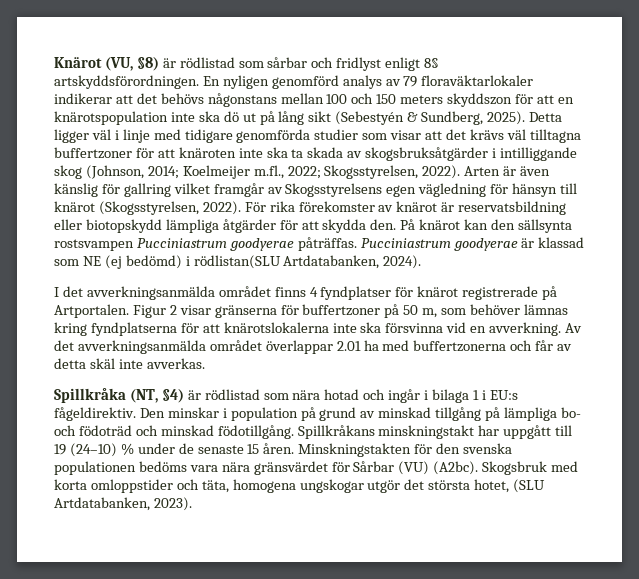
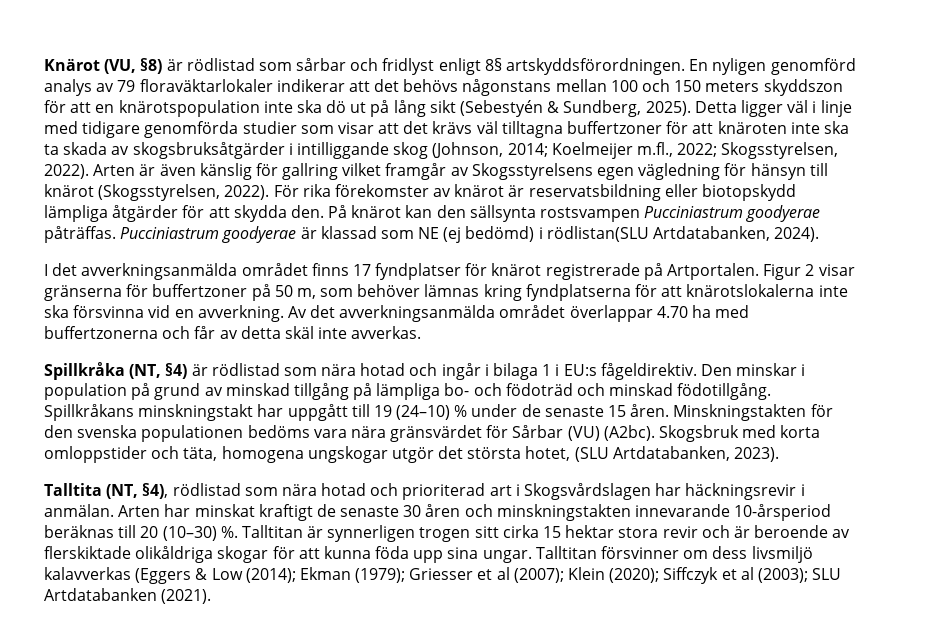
[309,287,318,297] 4 -> [352,264,371,276] 17
[336,341,361,351] 2.01 -> [656,306,688,318] 4.70
(192, 504) none -> [44,483,805,500] [44,504,832,521] [44,525,851,542] [44,546,813,563] [44,567,842,584] [44,588,212,604] // Talltita (NT, §4), rödlistad som nära hotad och prioriterad art i Skogsvårdslagen har häckningsrevir i anmälan. Arten har minskat kraftigt de senaste 30 åren och minskningstakten innevarande 10-årsperiod beräknas till 20 (10–30) %. Talltitan är synnerligen trogen sitt cirka 15 hektar stora revir och är beroende av flerskiktade olikåldriga skogar för att kunna föda upp sina ungar. Talltitan försvinner om dess livsmiljö kalavverkas (Eggers & Low (2014); Ekman (1979); Griesser et al (2007); Klein (2020); Siffczyk et al (2003); SLU Artdatabanken (2021).

